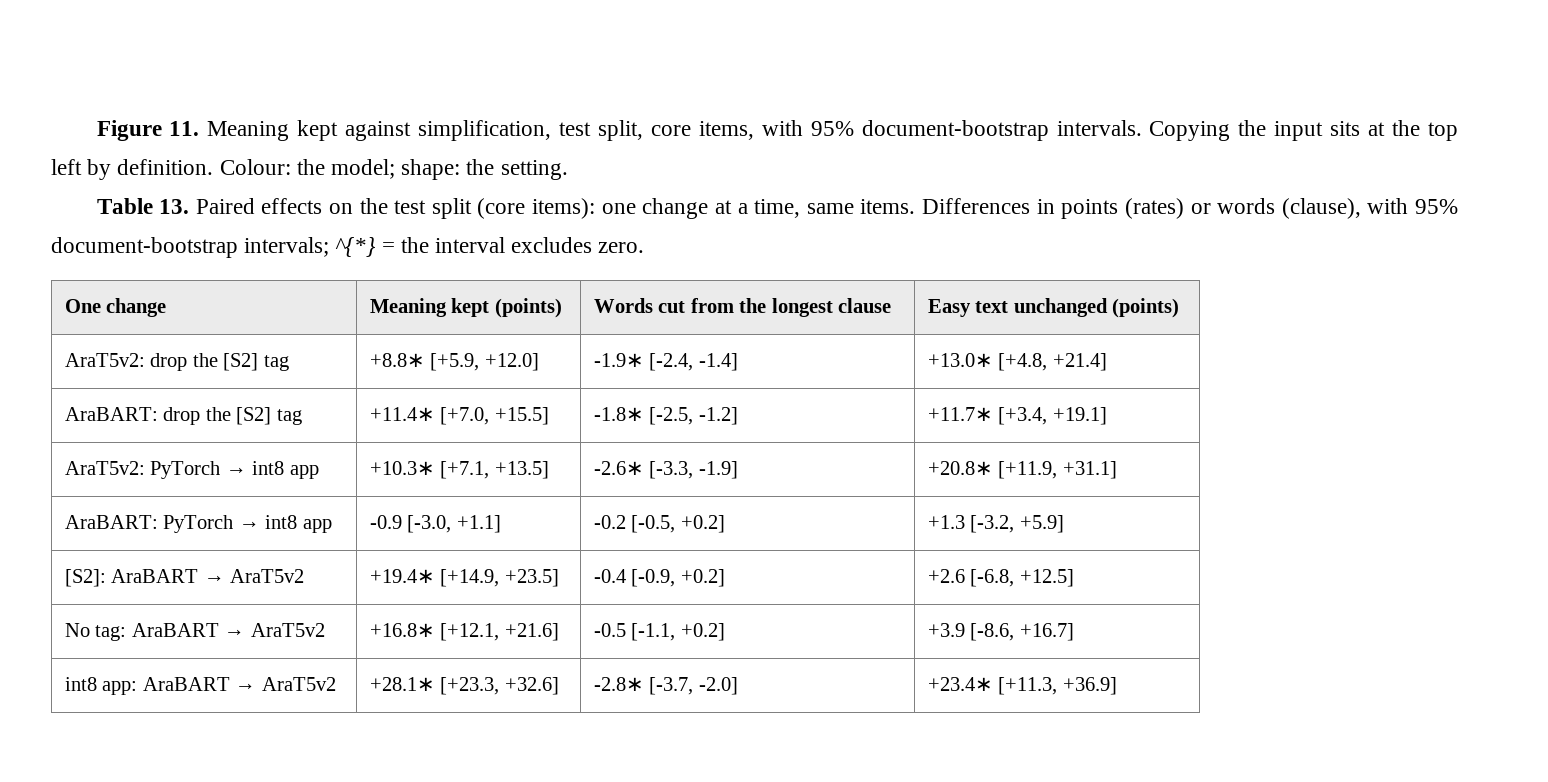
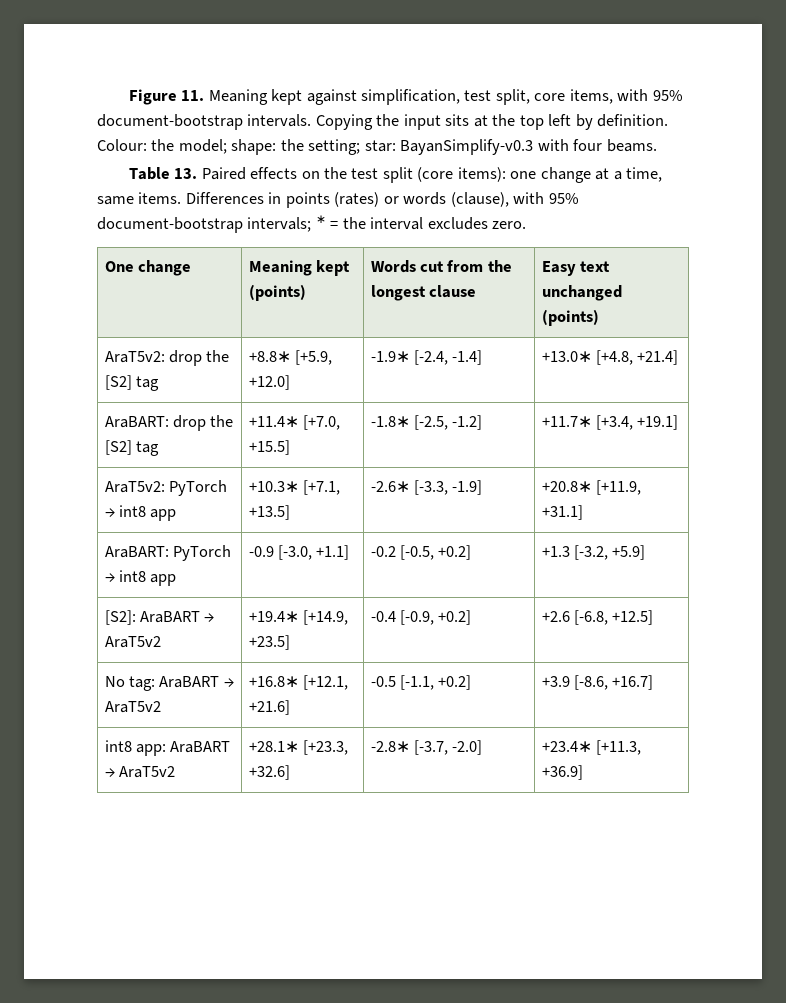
[500,160,568,180] setting. -> [308,139,657,155] setting; star: BayanSimplify-v0.3 with four beams.
[335,237,376,257] ^{*} -> [315,215,326,223] ∗

